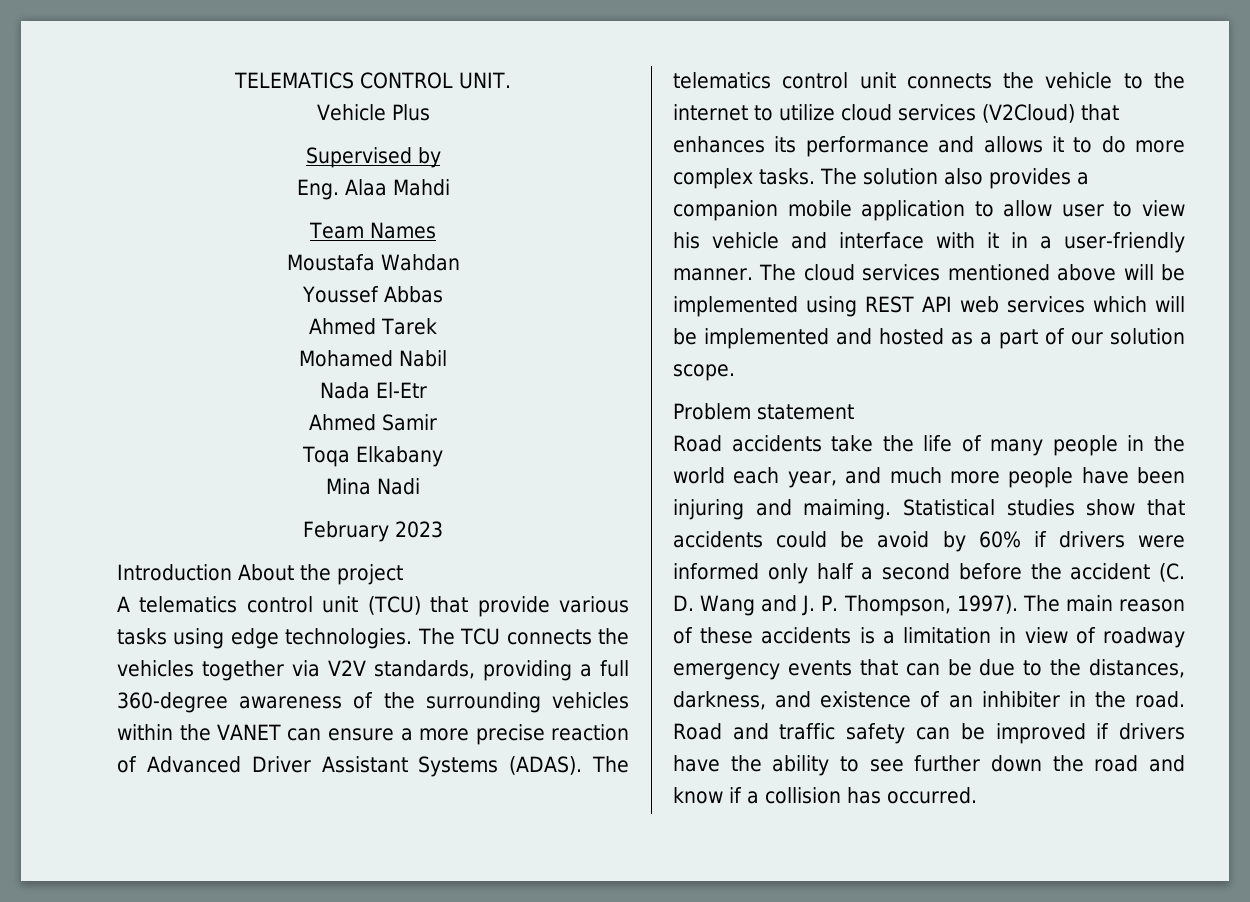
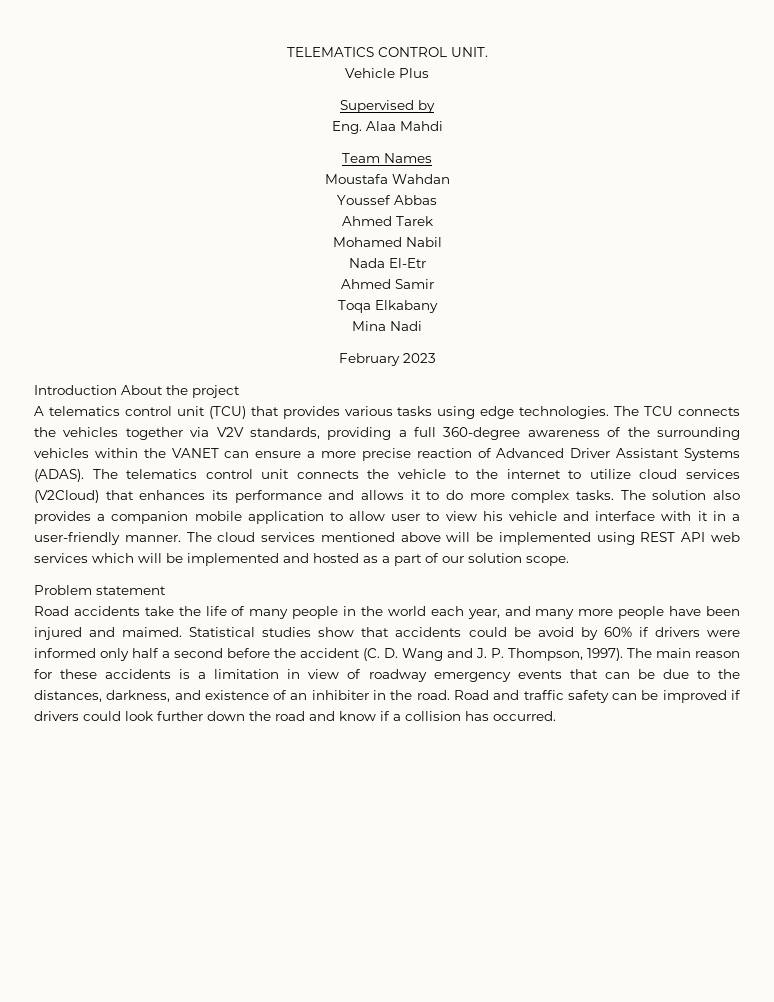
[477,596,550,617] provide -> [282,406,340,419] provides
[889,467,942,484] much -> [535,609,575,619] many
[673,499,892,520] injuring and maiming. -> [34,627,183,640] injured and maimed.
[673,627,693,644] of -> [34,669,52,679] for
[673,755,904,776] have the ability to see -> [83,711,153,721] could look

